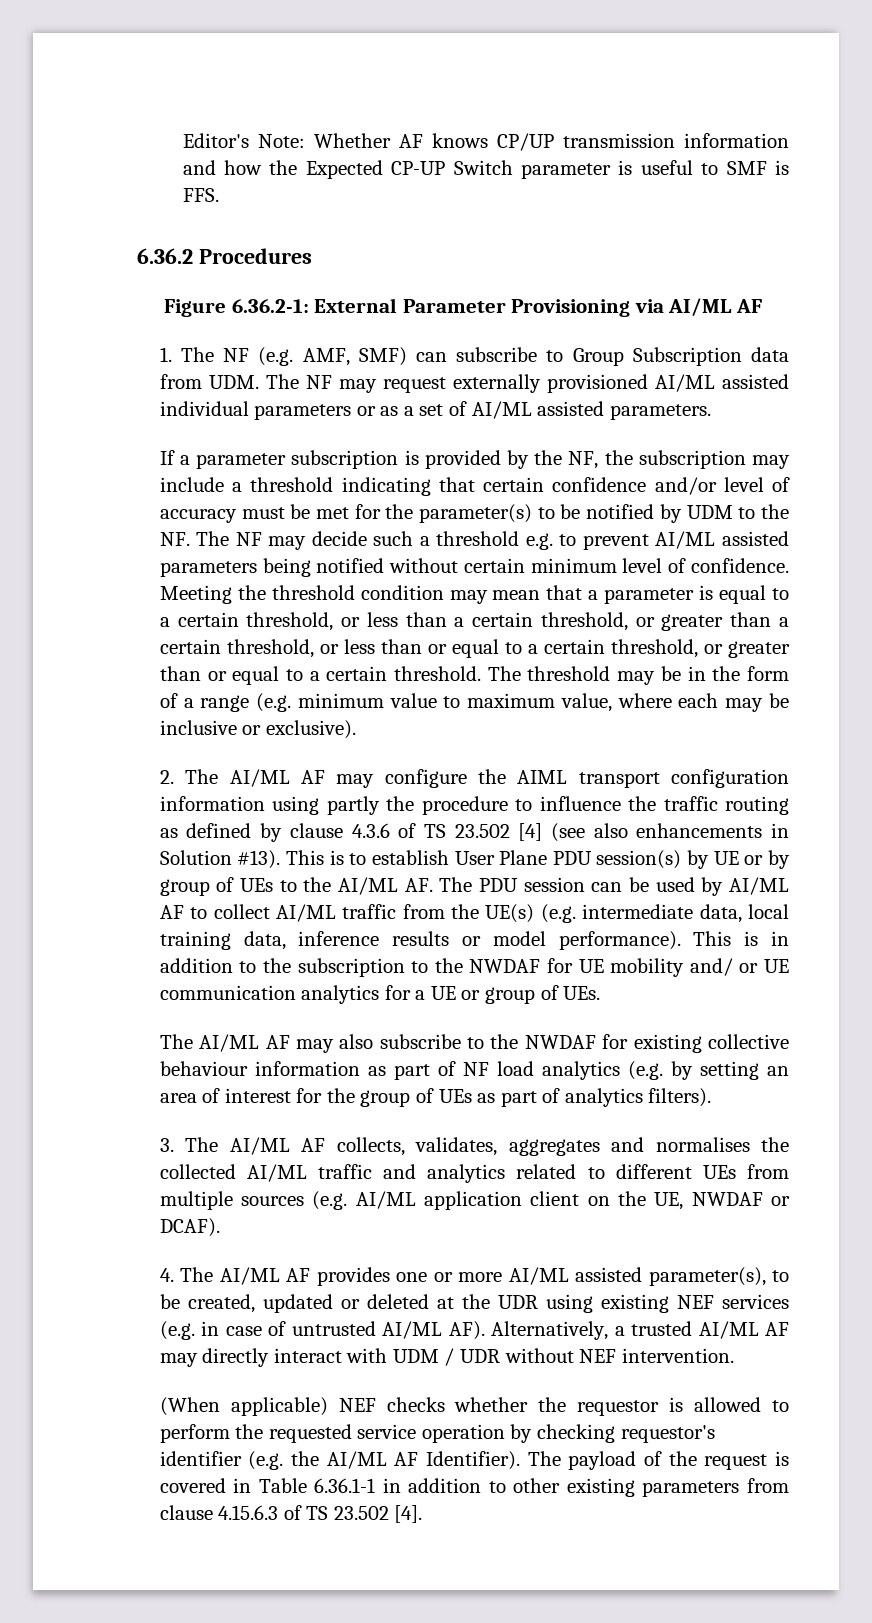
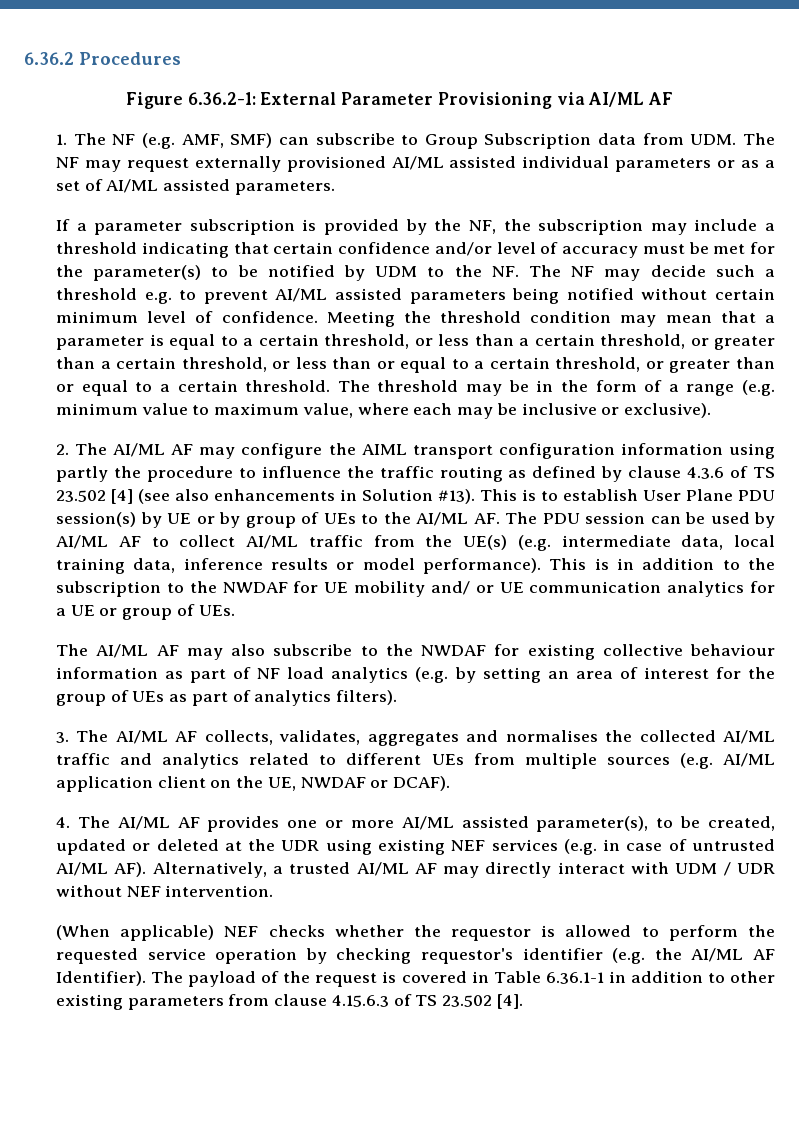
[182,133,789,151] [182,160,789,179] [182,188,219,202] Editor's Note: Whether AF knows CP/UP transmission information and how the Expected CP-UP Switch parameter is useful to SMF is FFS. // -> (24, 58) none

